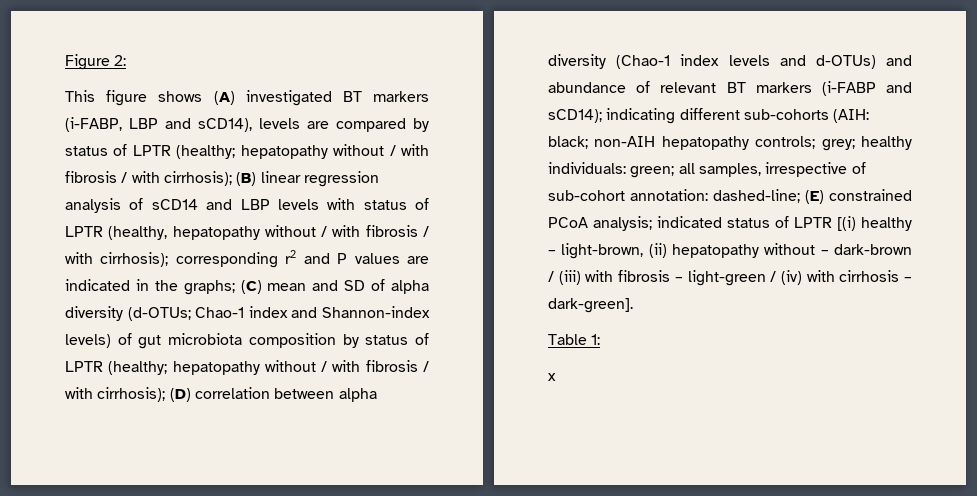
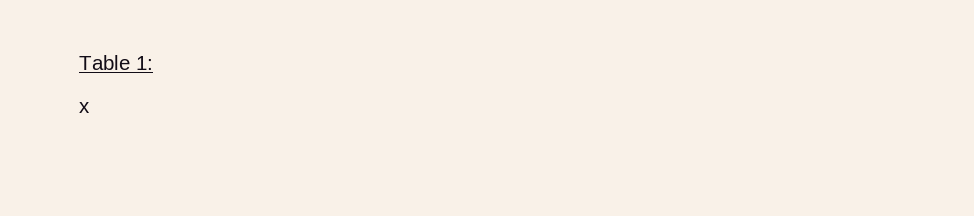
[65,54,127,70] [65,90,429,106] [65,117,429,132] [65,144,429,159] [65,171,379,187] [65,198,429,213] [65,225,429,240] [65,250,429,268] [65,279,430,295] [65,306,430,321] [65,333,430,349] [65,360,429,375] [65,387,377,402] [548,54,912,69] [548,81,912,96] [548,108,870,124] [548,136,913,151] [548,162,866,178] [548,189,912,204] [548,216,912,231] [548,243,912,259] [548,270,912,286] [548,298,633,313] Figure 2: // This figure shows (A) investigated BT markers (i-FABP, LBP and sCD14), levels are compared by status of LPTR (healthy; hepatopathy without / with fibrosis / with cirrhosis); (B) linear regression analysis of sCD14 and LBP levels with status of LPTR (healthy, hepatopathy without / with fibrosis / with cirrhosis); corresponding r2 and P values are indicated in the graphs; (C) mean and SD of alpha diversity (d-OTUs; Chao-1 index and Shannon-index levels) of gut microbiota composition by status of LPTR (healthy; hepatopathy without / with fibrosis / with cirrhosis); (D) correlation between alpha diversity (Chao-1 index levels and d-OTUs) and abundance of relevant BT markers (i-FABP and sCD14); indicating different sub-cohorts (AIH: black; non-AIH hepatopathy controls; grey; healthy individuals: green; all samples, irrespective of sub-cohort annotation: dashed-line; (E) constrained PCoA analysis; indicated status of LPTR [(i) healthy – light-brown, (ii) hepatopathy without – dark-brown / (iii) with fibrosis – light-green / (iv) with cirrhosis – dark-green]. // -> (79, 62) none

